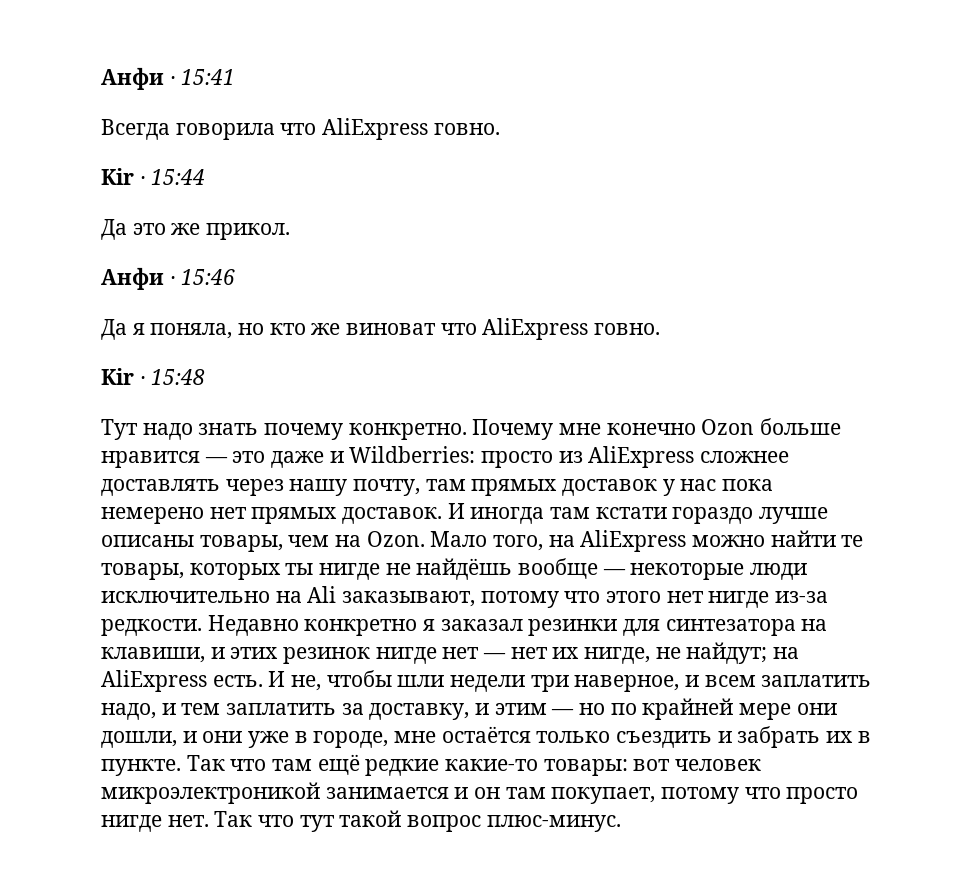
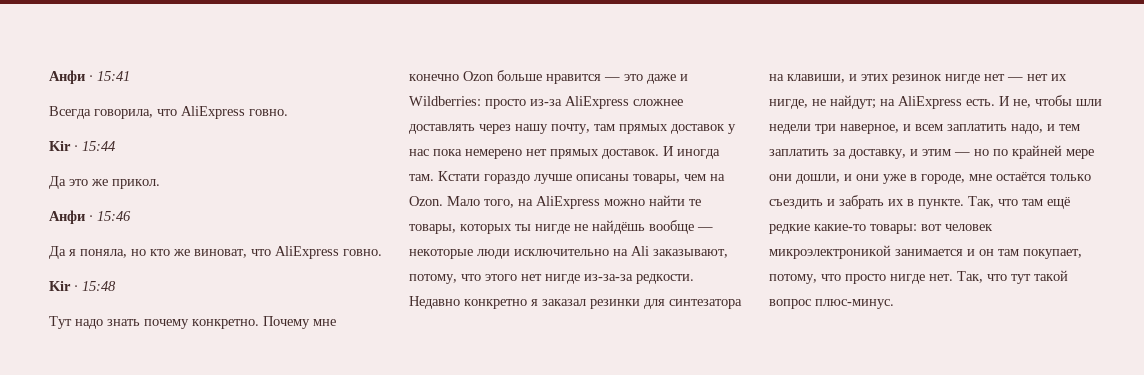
[175,123,275,140] говорила -> [94,109,153,119] говорила,
[346,323,437,335] виноват -> [194,249,247,258] виноват,
[558,451,583,463] из -> [530,99,562,106] из-за
[550,507,667,519] там кстати -> [409,171,480,181] там. Кстати
[480,591,559,608] потому -> [409,274,457,284] потому,
[775,591,829,603] из-за -> [584,274,633,281] из-за-за
[186,755,225,771] Так -> [968,196,994,208] Так,
[661,787,740,804] потому -> [769,274,817,284] потому,
[214,811,253,827] Так -> [957,271,983,283] Так,

